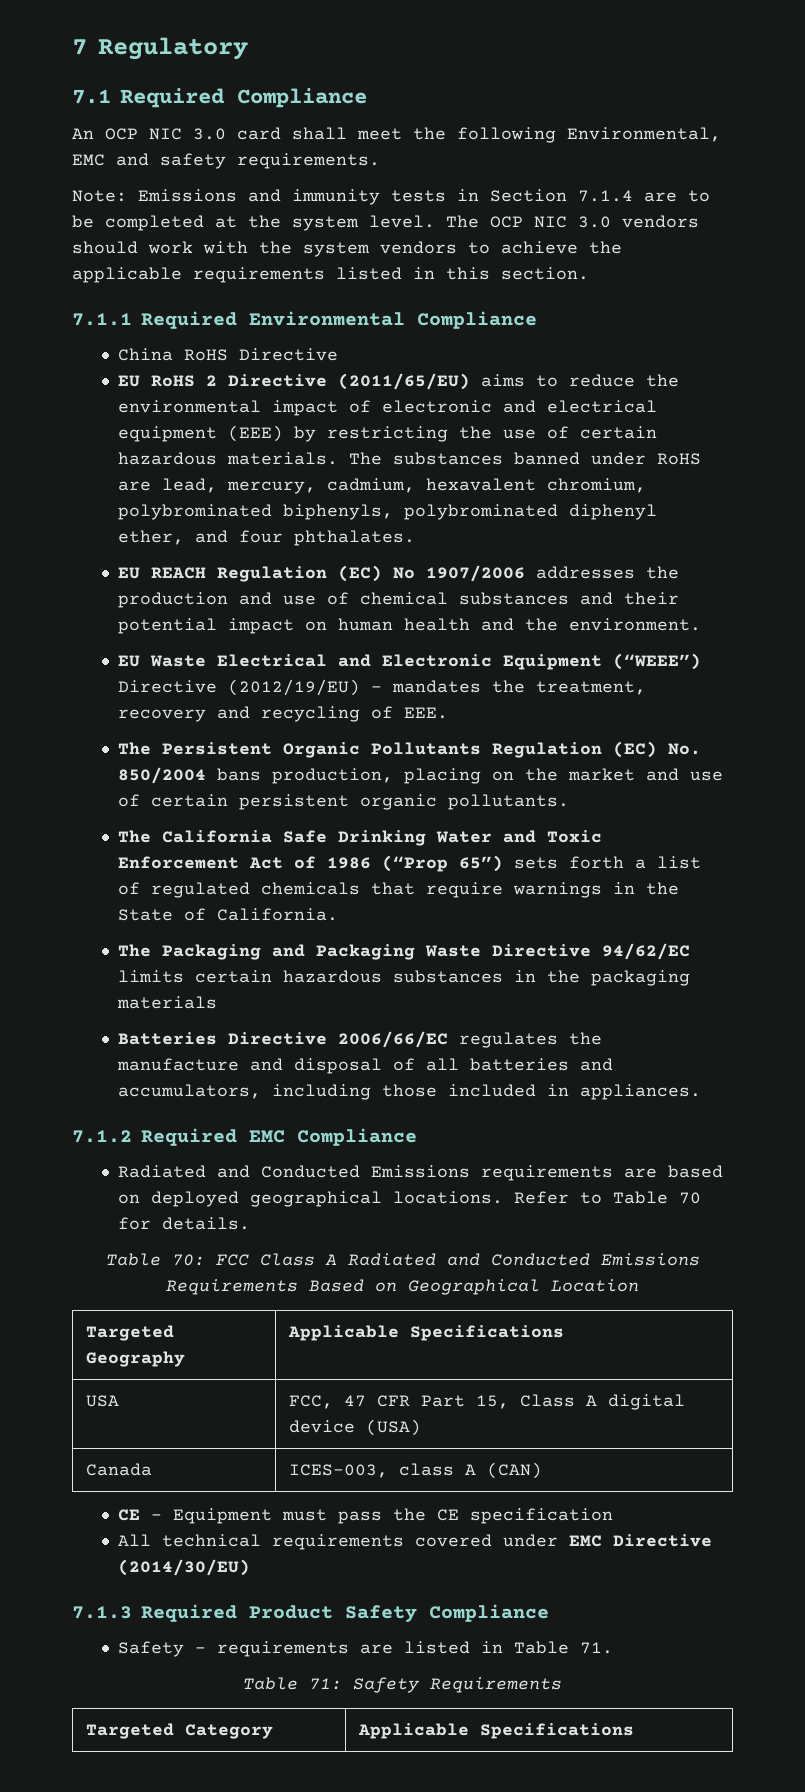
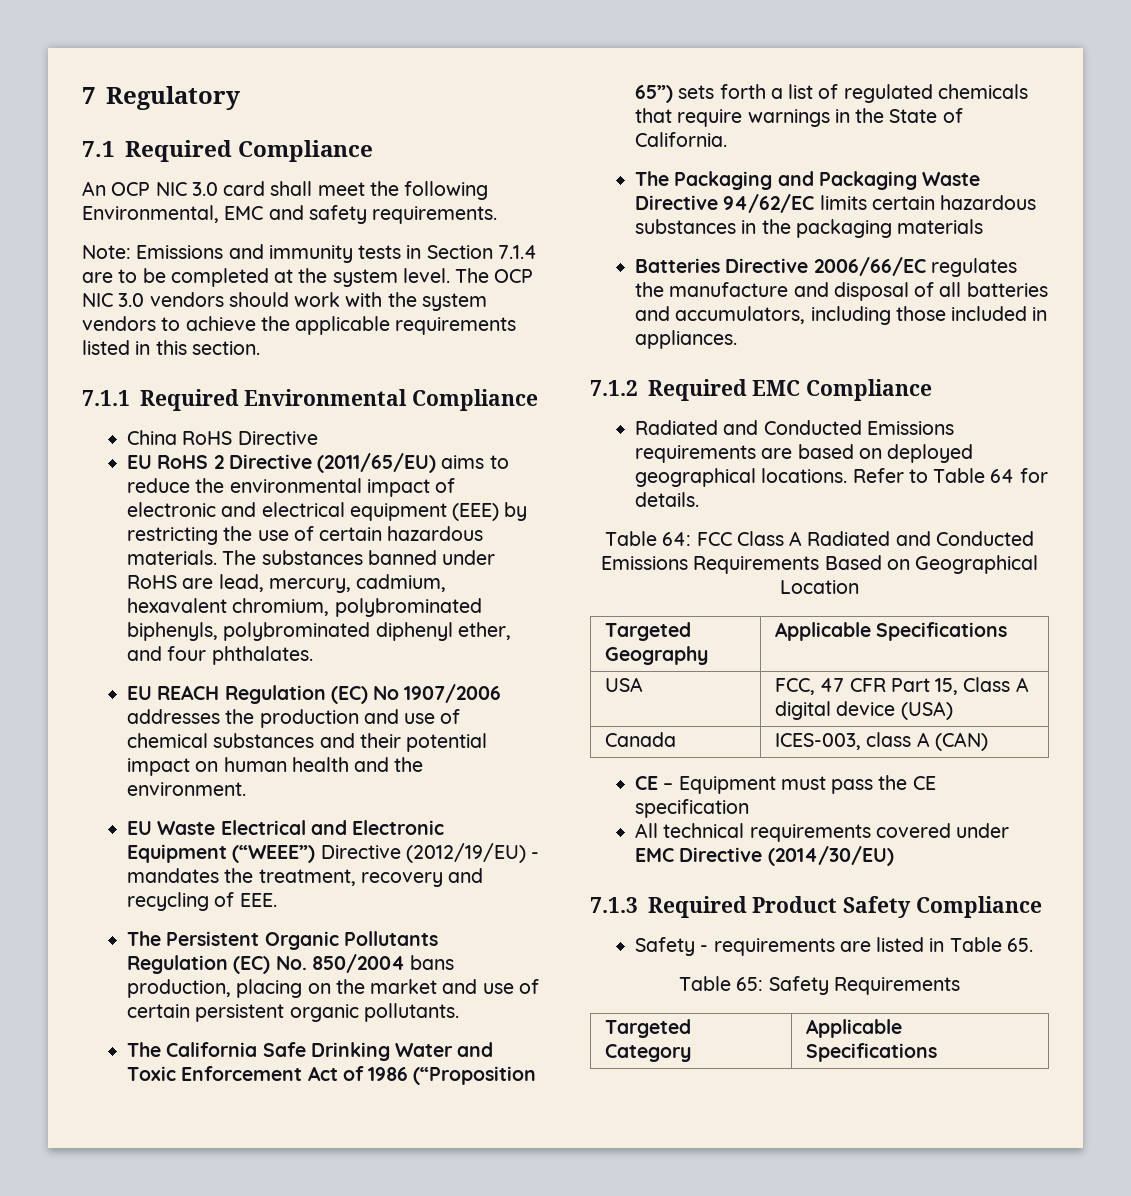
[382,855,449,872] (“Prop -> [413,1066,537,1085] (“Proposition
[679,1192,702,1204] 70 -> [990,469,1015,483] 64
[171,1254,205,1266] 70: -> [662,532,692,546] 64:
[580,1642,614,1654] [243,1677,342,1690] 71. // Table 71: -> [1006,938,1033,952] [679,976,764,991] 65. // Table 65:

